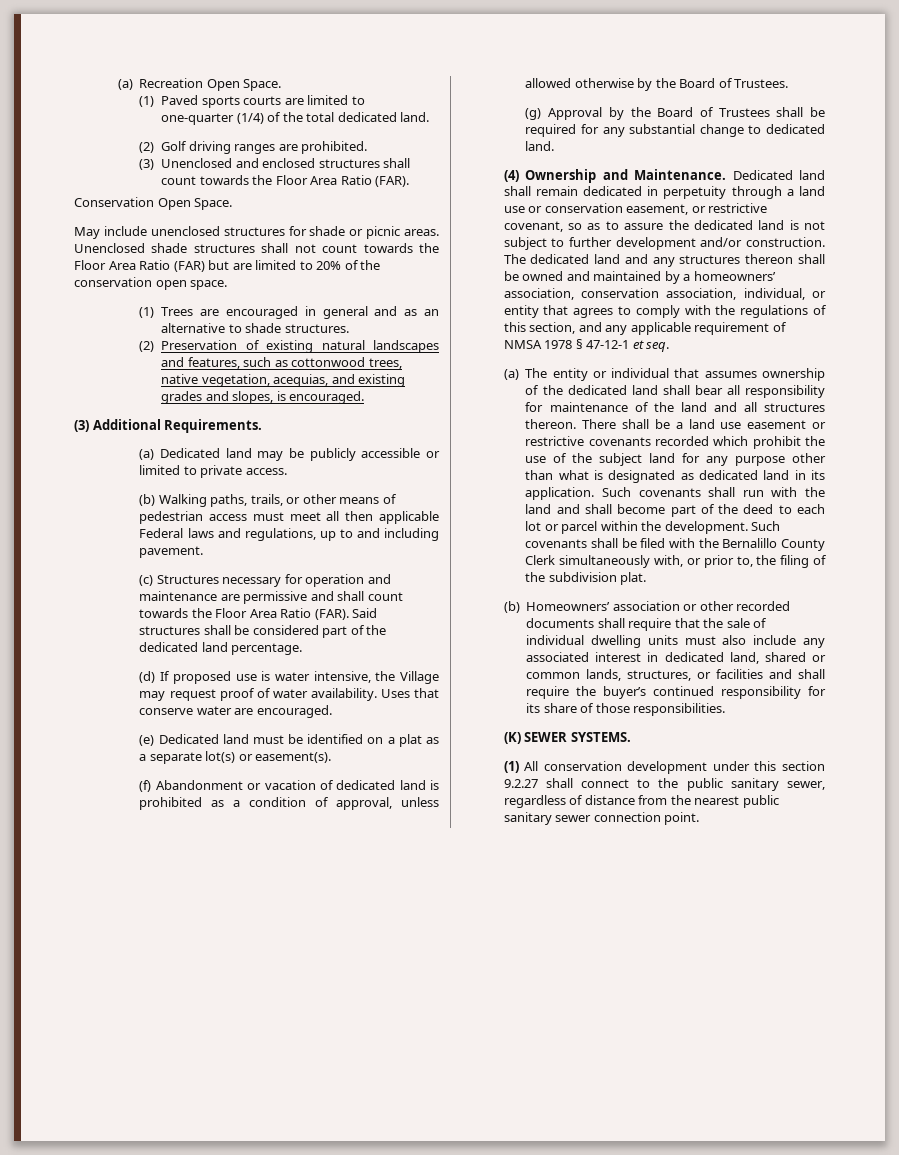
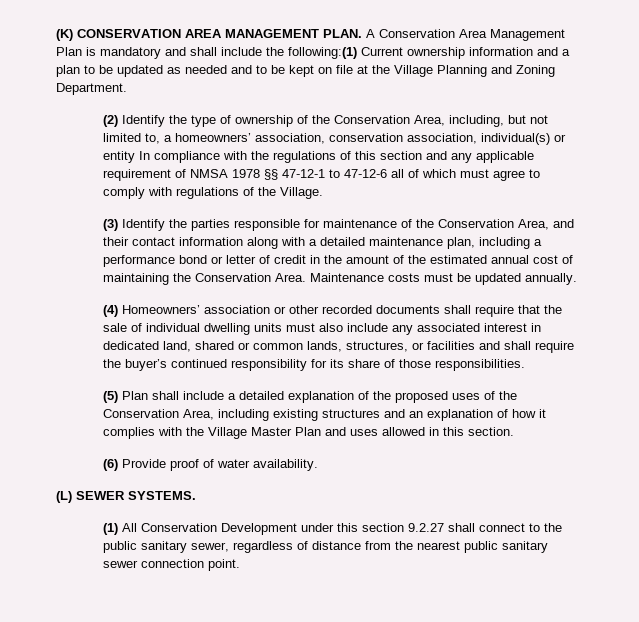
[117,78,282,91] [139,95,365,108] [161,112,430,125] [139,141,368,154] [139,158,411,170] [161,175,410,187] [74,197,233,210] [74,226,439,239] [74,243,439,253] [74,260,381,272] [74,277,228,290] [139,306,439,319] [161,323,349,333] [139,340,439,353] [161,357,402,369] [161,374,406,387] [161,391,365,404] [74,419,263,433] [139,448,440,461] [139,465,287,478] [139,494,397,507] [139,511,440,524] [139,528,439,541] [139,546,204,558] [139,574,391,587] [139,591,403,604] [139,608,378,620] [139,625,387,638] [139,642,303,655] [139,671,439,684] [139,688,439,701] [139,705,332,718] [139,734,440,747] [139,751,332,764] [139,780,439,792] [139,797,439,810] [525,78,789,91] [525,107,825,120] [525,124,825,137] [525,141,555,151] [503,169,825,183] [503,186,825,199] [503,203,768,215] [503,220,825,232] [503,237,825,250] [503,254,825,267] [503,271,680,284] (a) Recreation Open Space. // (1) Paved sports courts are limited to one-quarter (1/4) of the total dedicated land. // (2) Golf driving ranges are prohibited. // (3) Unenclosed and enclosed structures shall count towards the Floor Area Ratio (FAR). // Conservation Open Space. // May include unenclosed structures for shade or picnic areas. Unenclosed shade structures shall not count towards the Floor Area Ratio (FAR) but are limited to 20% of the conservation open space. // (1) Trees are encouraged in general and as an alternative to shade structures. // (2) Preservation of existing natural landscapes and features, such as cottonwood trees, native vegetation, acequias, and existing grades and slopes, is encouraged. // (3) Additional Requirements. // (a) Dedicated land may be publicly accessible or limited to private access. // (b) Walking paths, trails, or other means of pedestrian access must meet all then applicable Federal laws and regulations, up to and including pavement. // (c) Structures necessary for operation and maintenance are permissive and shall count towards the Floor Area Ratio (FAR). Said structures shall be considered part of the dedicated land percentage. // (d) If proposed use is water intensive, the Village may request proof of water availability. Uses that conserve water are encouraged. // (e) Dedicated land must be identified on a plat as a separate lot(s) or easement(s). // (f) Abandonment or vacation of dedicated land is prohibited as a condition of approval, unless allowed otherwise by the Board of Trustees. // (g) Approval by the Board of Trustees shall be required for any substantial change to dedicated land. // (4) Ownership and Maintenance. Dedicated land shall remain dedicated in perpetuity through a land use or conservation easement, or restrictive covenant, so as to assure the dedicated land is not subject to further development and/or construction. The dedicated land and any structures thereon shall be owned and maintained by -> [56,29,565,41] [56,47,570,59] [56,65,555,77] [56,83,127,95] [102,115,548,127] [102,133,160,144] (K) CONSERVATION AREA MANAGEMENT PLAN. A Conservation Area Management Plan is mandatory and shall include the following:(1) Current ownership information and a plan to be updated as needed and to be kept on file at the Village Planning and Zoning Department. // (2) Identify the type of ownership of the Conservation Area, including, but not limited to,
[743,288,805,300] individual, -> [480,133,550,145] individual(s)
[543,305,680,318] that agrees to comply -> [138,151,220,163] In compliance
[529,322,576,334] section, -> [379,151,422,160] section
[575,339,670,352] [503,368,825,381] [525,385,825,398] [525,402,825,412] [525,419,826,429] [525,436,825,449] [525,453,826,466] [525,470,825,483] [525,487,825,500] [525,504,825,517] [525,521,781,534] [525,538,825,551] [525,555,827,568] [525,572,647,585] [503,601,520,613] § 47-12-1 et seq. // (a) The entity or individual that assumes ownership of the dedicated land shall bear all responsibility for maintenance of the land and all structures thereon. There shall be a land use easement or restrictive covenants recorded which prohibit the use of the subject land for any purpose other than what is designated as dedicated land in its application. Such covenants shall run with the land and shall become part of the deed to each lot or parcel within the development. Such covenants shall be filed with the Bernalillo County Clerk simultaneously with, or prior to, the filing of the subdivision plat. // (b) -> [263,169,540,181] [102,187,323,199] [102,219,574,231] [102,237,542,249] [102,255,573,267] [102,273,577,285] [102,305,118,317] §§ 47-12-1 to 47-12-6 all of which must agree to comply with regulations of the Village. // (3) Identify the parties responsible for maintenance of the Conservation Area, and their contact information along with a detailed maintenance plan, including a performance bond or letter of credit in the amount of the estimated annual cost of maintaining the Conservation Area. Maintenance costs must be updated annually. // (4)
[503,732,521,744] (K) -> [102,391,517,403] [102,409,546,421] [102,427,514,439] [102,459,318,471] [56,491,72,503] (5) Plan shall include a detailed explanation of the proposed uses of the Conservation Area, including existing structures and an explanation of how it complies with the Village Master Plan and uses allowed in this section. // (6) Provide proof of water availability. // (L)
[543,761,708,774] conservation development -> [140,523,297,535] Conservation Development

